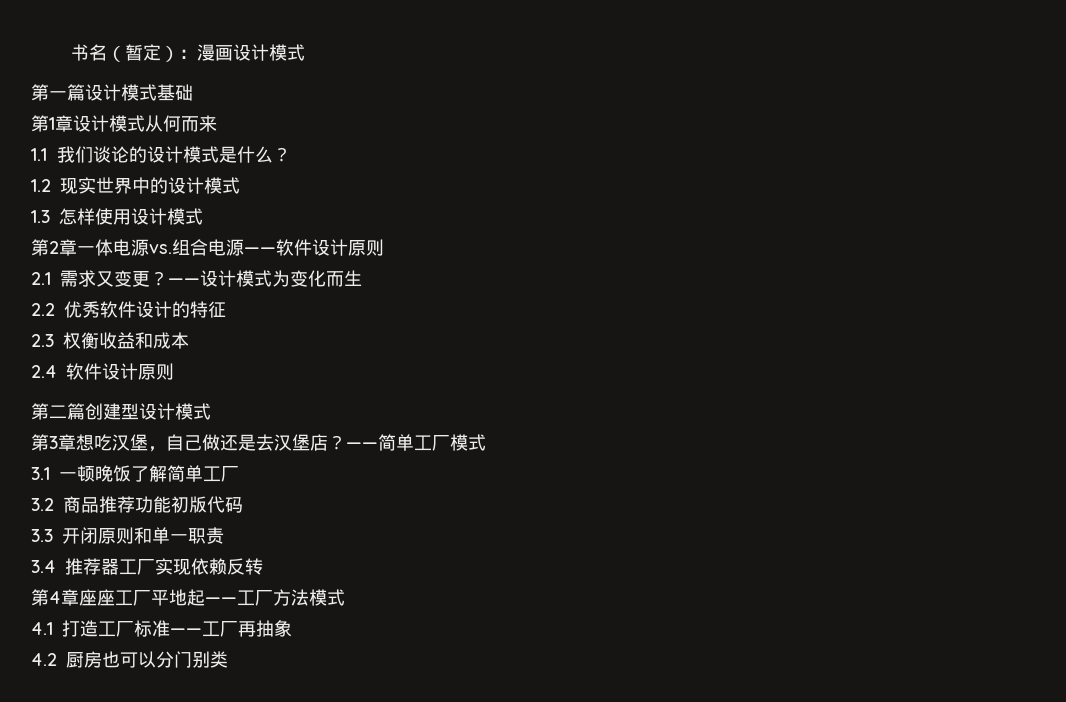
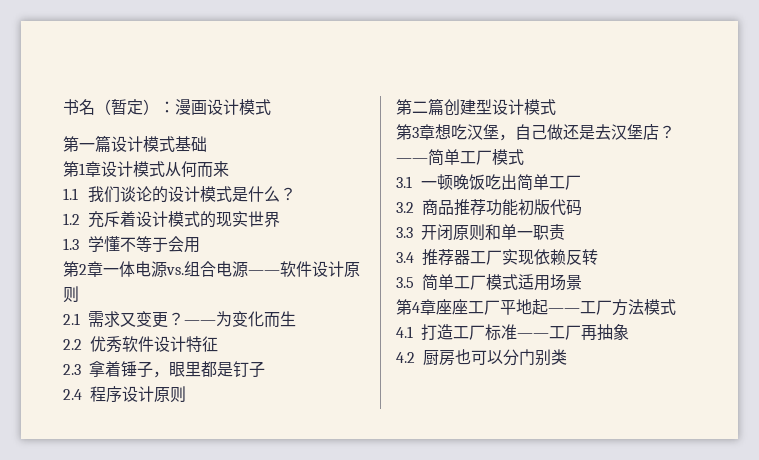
[60,177,240,194] [31,208,203,225] 现实世界中的设计模式 // 1.3怎样使用设计模式 -> [88,211,280,228] [63,236,200,253] 充斥着设计模式的现实世界 // 1.3学懂不等于会用
[200,270,272,287] 设计模式 -> (216, 322) none
[172,301,190,318] 的 -> (186, 344) none
[63,332,189,349] 权衡收益和成本 -> [89,361,265,378] 拿着锤子，眼里都是钉子
[66,363,102,380] 软件 -> [90,386,122,403] 程序
[131,465,167,482] 了解 -> [484,174,517,190] 吃出
(263, 566) none -> [396,274,582,291] // 3.5简单工厂模式适用场景

